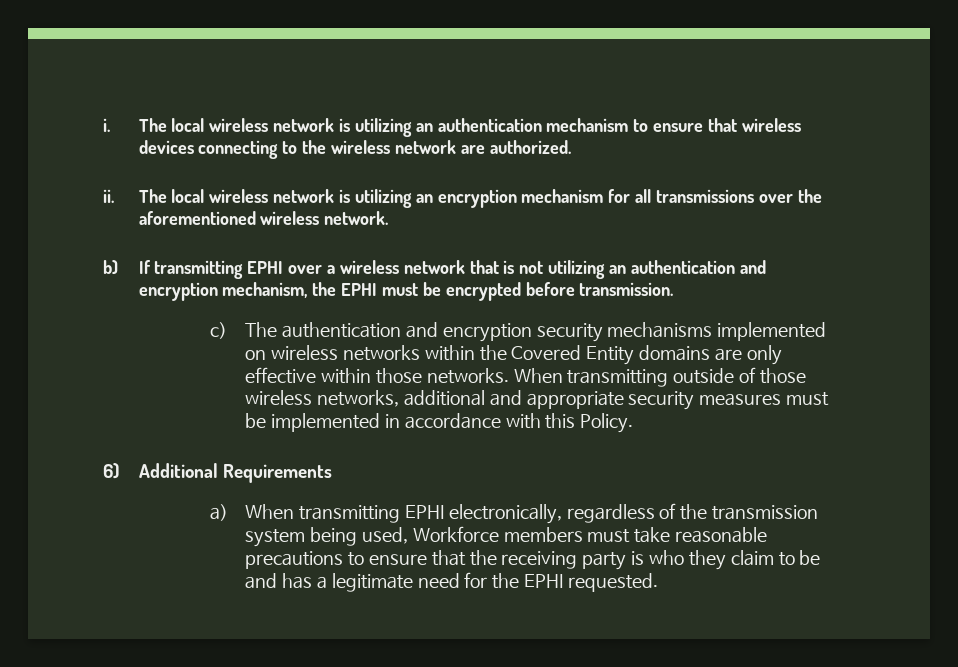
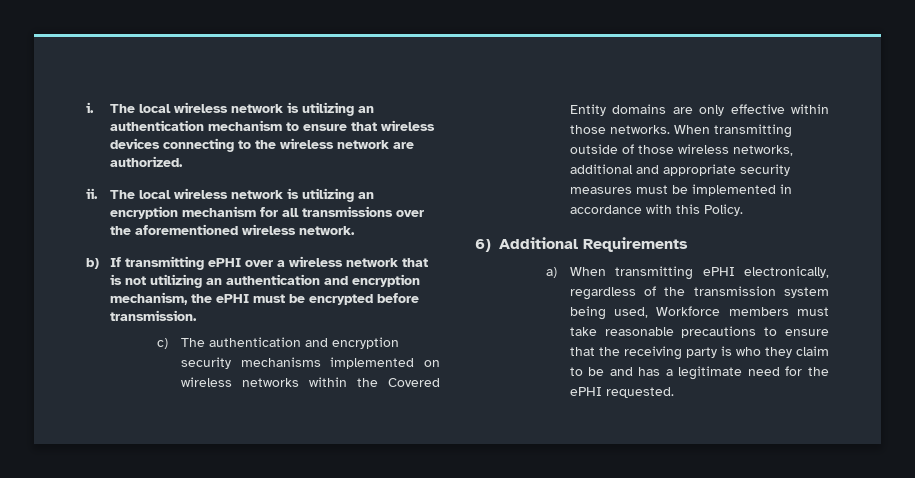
[247,261,284,274] EPHI -> [207,258,241,267] ePHI
[341,283,378,296] EPHI -> [215,294,249,303] ePHI
[404,505,444,519] EPHI -> [702,267,735,276] ePHI
[524,574,564,588] EPHI -> [569,387,602,396] ePHI

